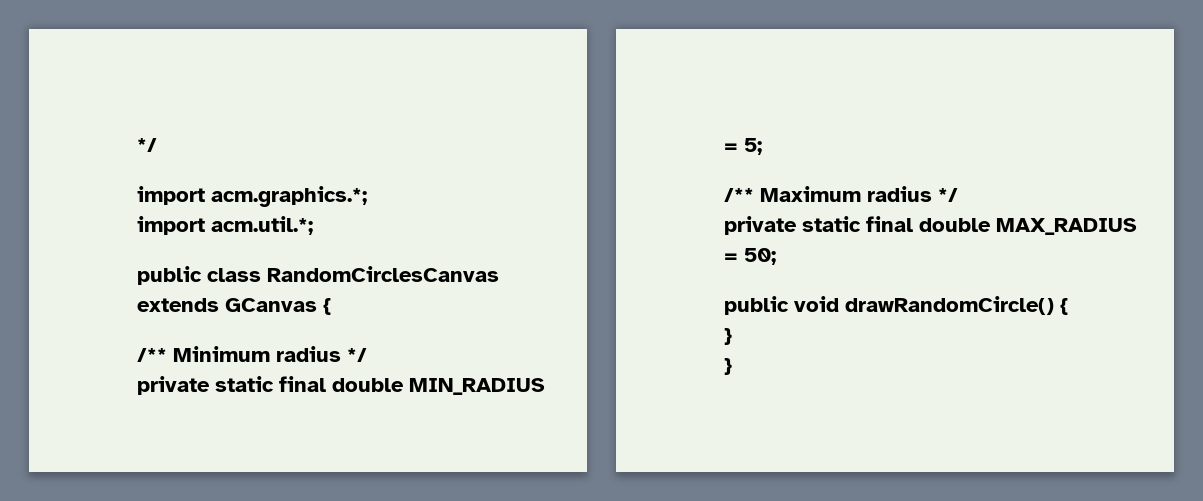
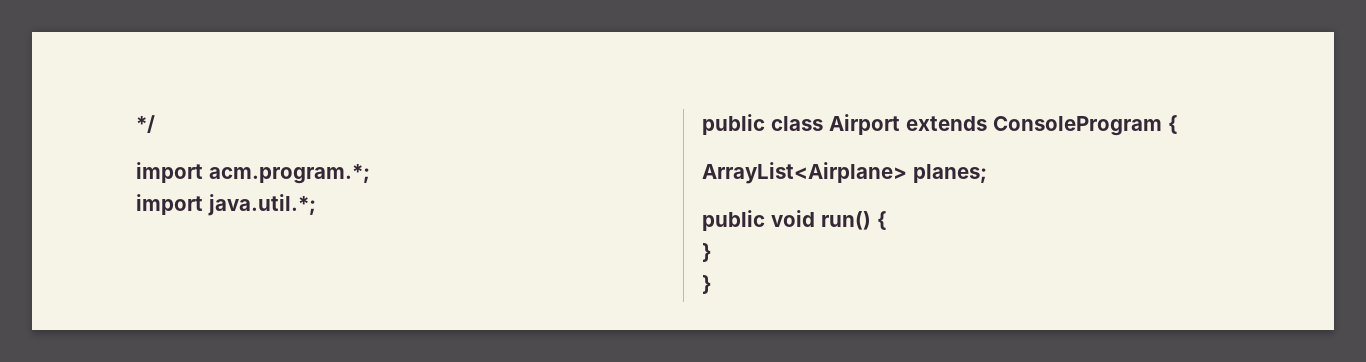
[211,186,367,207] [137,216,313,235] acm.graphics.*; // import acm.util.*; -> [209,164,370,184] [136,194,316,216] acm.program.*; // import java.util.*;
[267,266,499,282] [137,298,331,315] [137,346,367,362] [137,376,545,395] [724,138,762,155] [724,186,958,202] [724,216,1137,235] [724,248,776,265] RandomCirclesCanvas extends GCanvas { // /** Minimum radius */ // private static final double MIN_RADIUS = 5; // /** Maximum radius */ // private static final double MAX_RADIUS = 50; -> [829,114,1178,136] [702,162,987,184] Airport extends ConsoleProgram { // ArrayList<Airplane> planes;
[845,296,1054,315] drawRandomCircle() -> [821,211,871,230] run()

